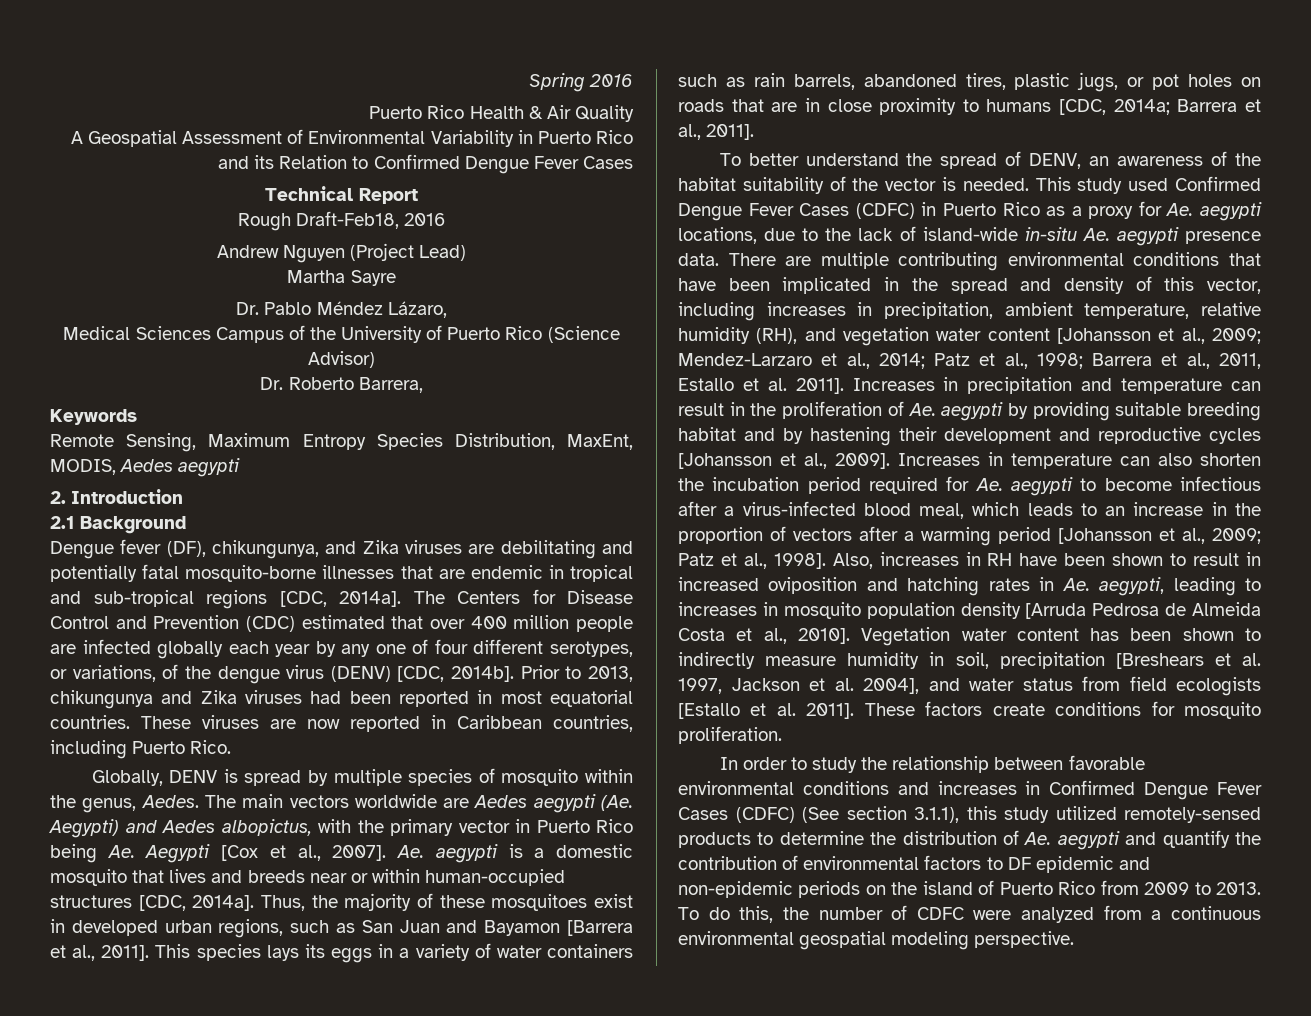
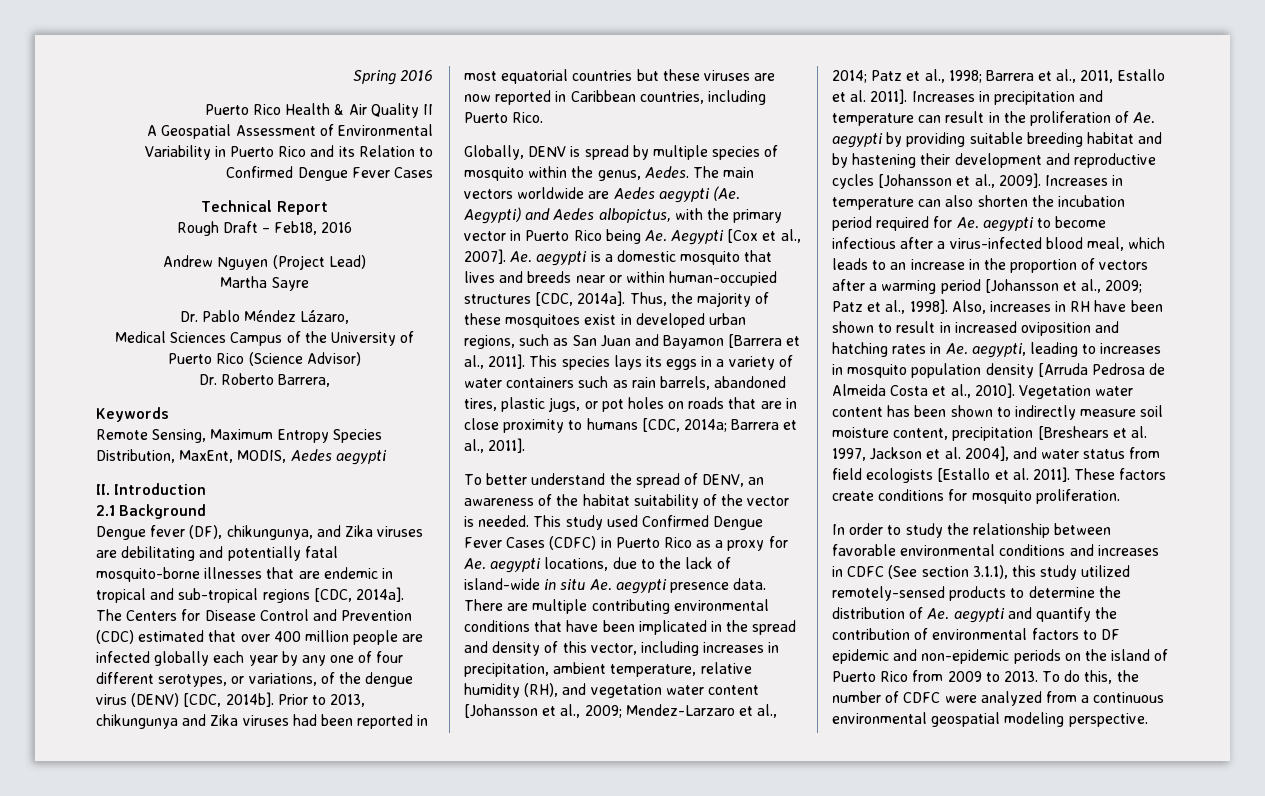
(634, 113) none -> [423,104,433,115] II
[296,211,399,229] Draft-Feb18, -> [222,221,318,235] Draft – Feb18,
[50,491,66,504] 2. -> [96,484,110,495] II.
[50,715,191,729] countries. These -> [572,69,700,81] countries but these
[1024,227,1077,241] in-situ -> [544,579,586,590] in situ
[847,652,989,669] humidity in soil, -> [1140,405,1164,417] [832,427,949,440] soil moisture content,
[1049,780,1263,800] [678,807,795,823] Confirmed Dengue Fever Cases (CDFC) -> [847,566,885,577] CDFC

